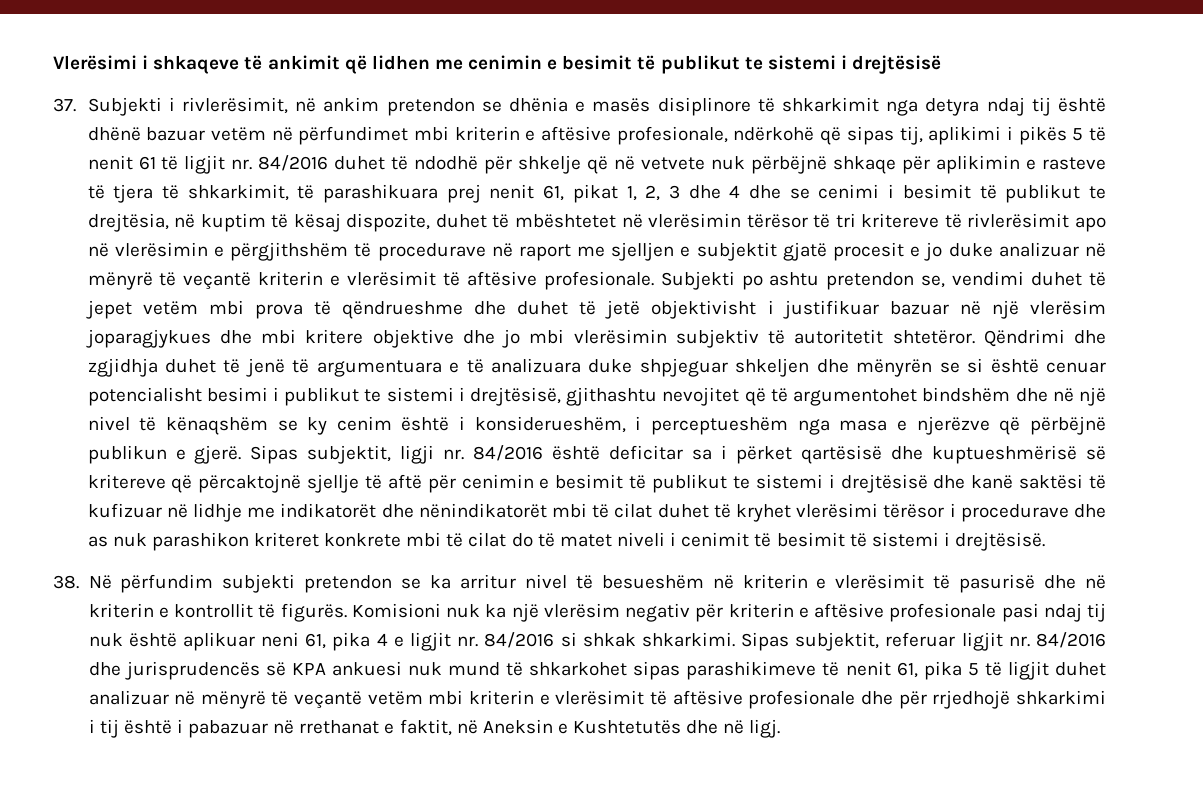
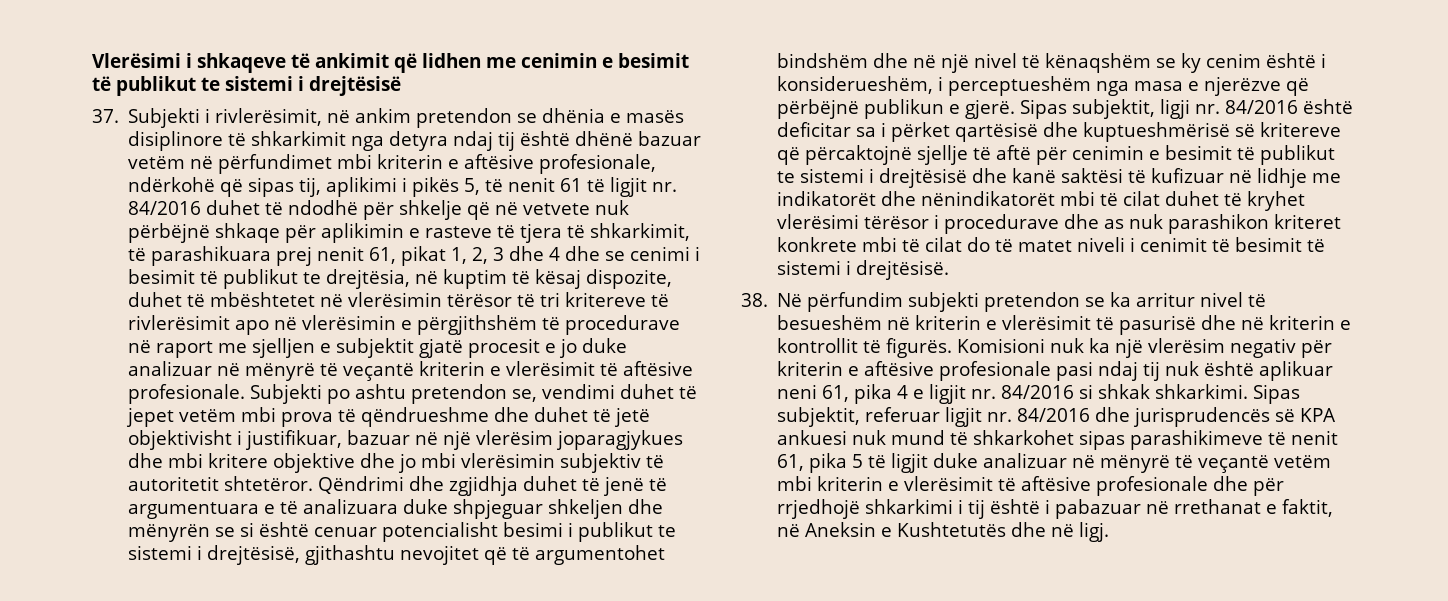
[1072,128,1084,141] 5 -> [464,178,481,195] 5,
[782,300,879,319] justifikuar -> [245,430,343,450] justifikuar,
[1055,662,1107,676] duhet -> [933,453,979,468] duke

